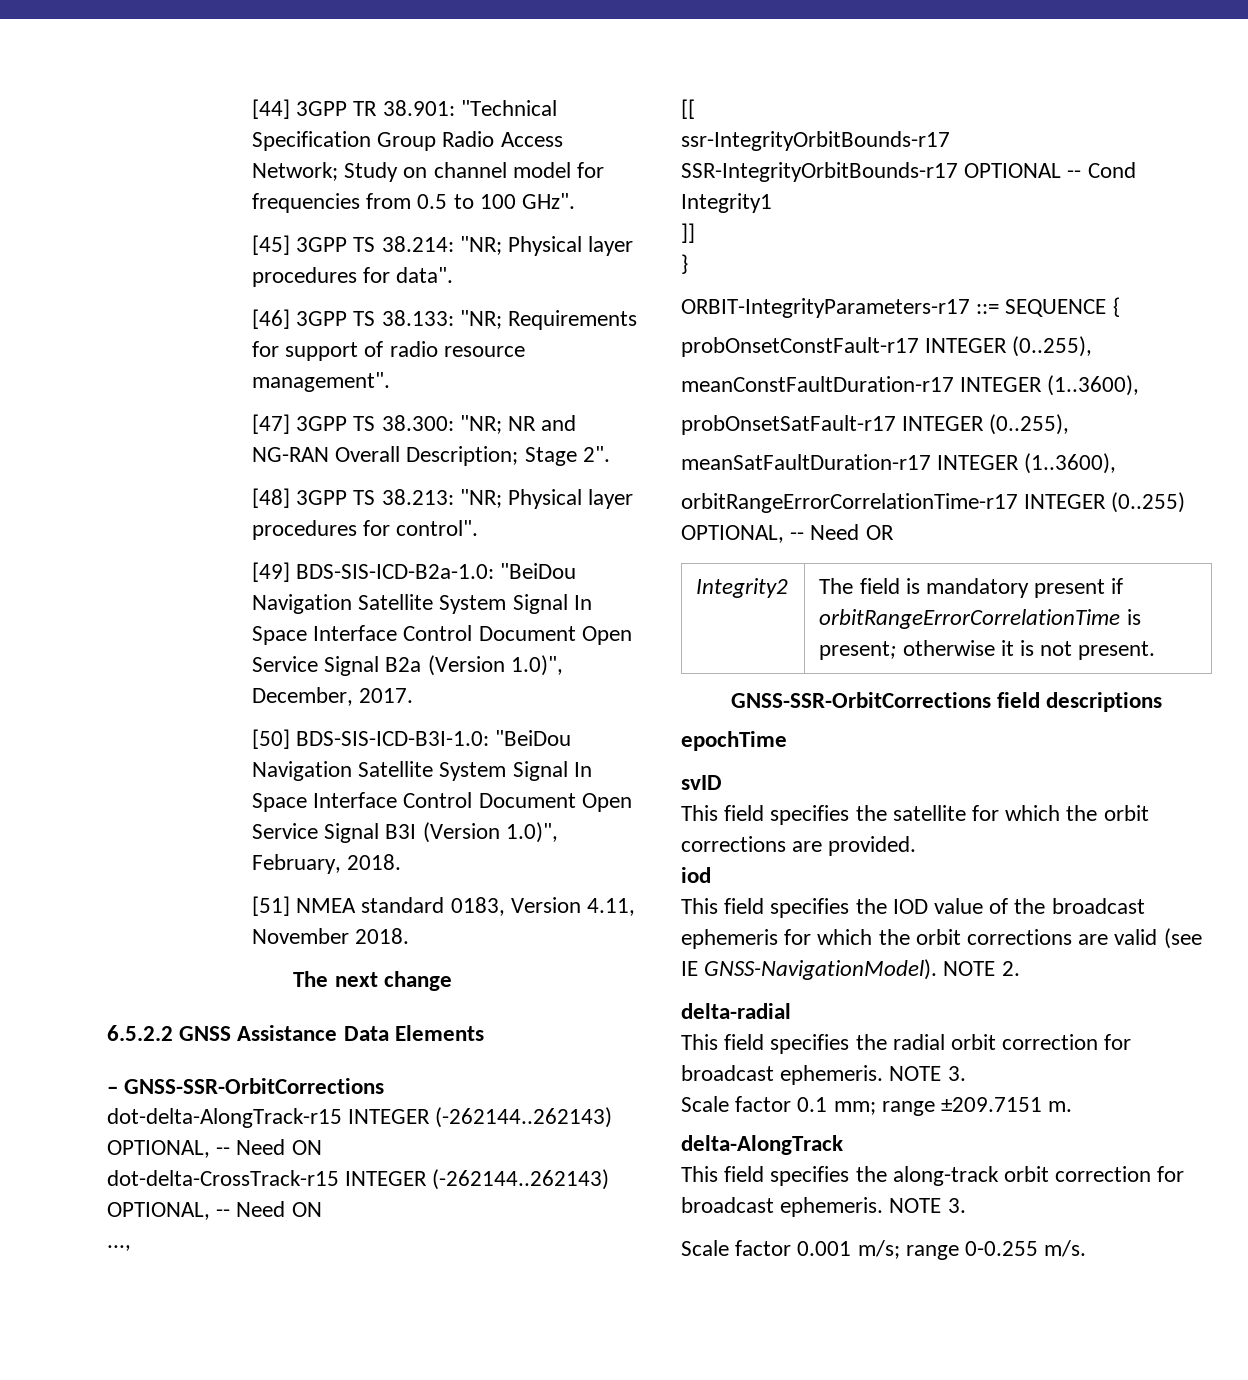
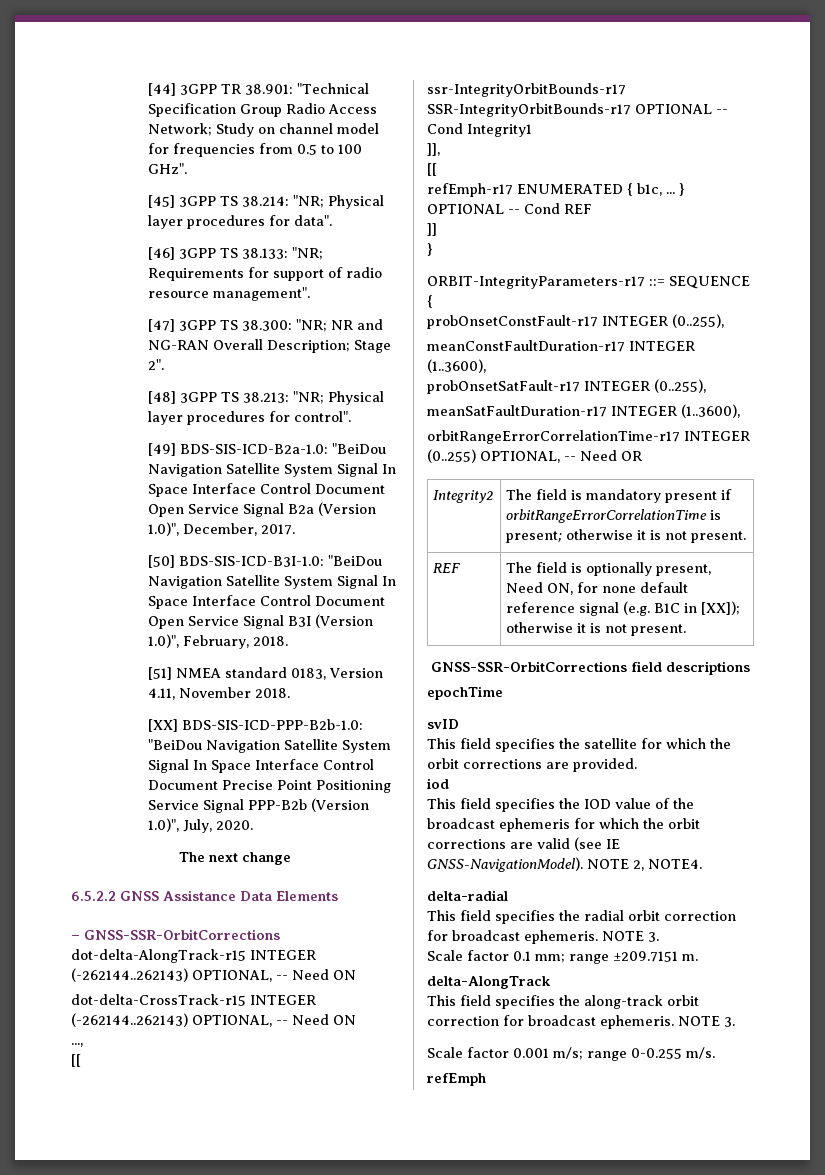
(410, 936) none -> [147,719,363,732] [147,739,391,753] [147,759,374,773] [147,780,391,793] [147,798,369,813] [147,818,253,833] // [XX] BDS-SIS-ICD-PPP-B2b-1.0: "BeiDou Navigation Satellite System Signal In Space Interface Control Document Precise Point Positioning Service Signal PPP-B2b (Version 1.0)", July, 2020.
(772, 203) none -> [427,143,440,156] [427,163,437,176] [427,183,685,197] [427,203,592,214] // ]], // [[ // refEmph-r17 ENUMERATED { b1c, ... } OPTIONAL -- Cond REF
(1156, 650) none -> [433,563,461,573] [506,562,712,576] [506,582,689,595] [506,601,741,616] [506,622,687,636] // REF | The field is optionally present, Need ON, for none default reference signal (e.g. B1C in [XX]); otherwise it is not present.
[1001,961,1020,976] 2. -> [633,859,702,871] 2, NOTE4.
(1087, 1248) none -> [427,1073,486,1086] // refEmph

